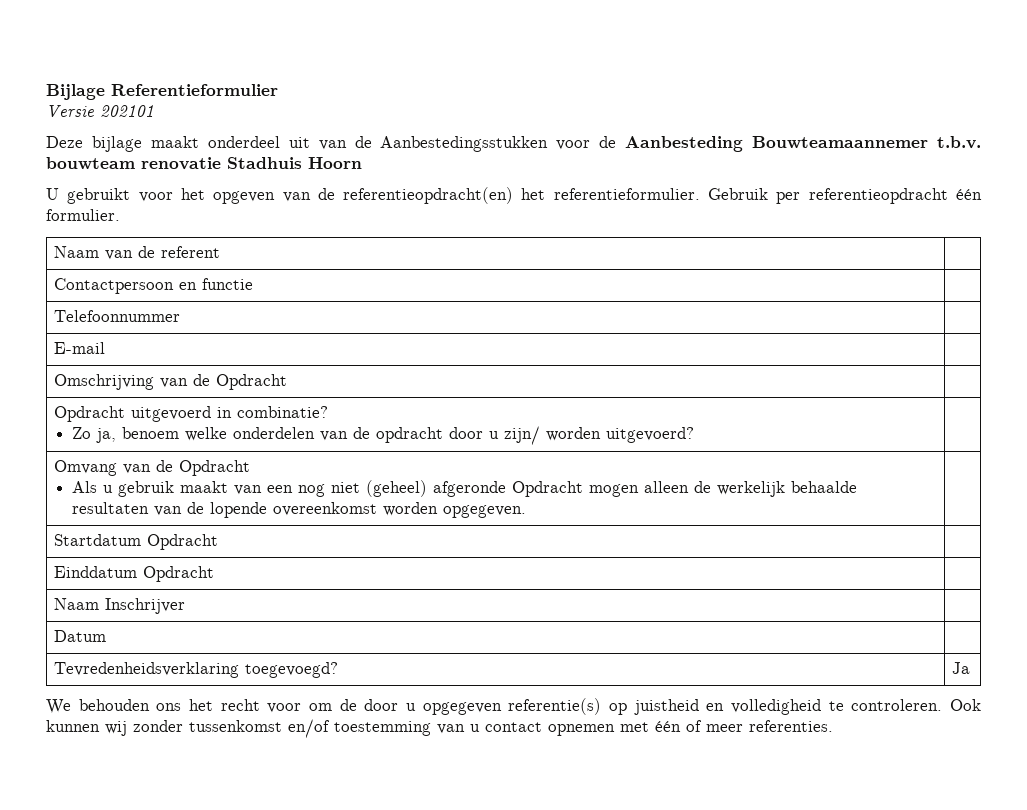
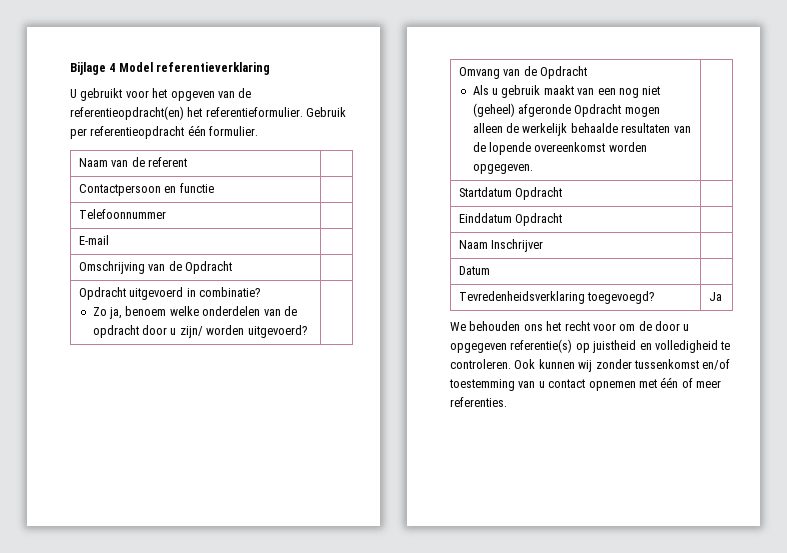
[111,84,278,96] [46,105,154,117] [46,136,981,152] [46,157,362,170] Referentieformulier // Versie 202101 // Deze bijlage maakt onderdeel uit van de Aanbestedingsstukken voor de Aanbesteding Bouwteamaannemer t.b.v. bouwteam renovatie Stadhuis Hoorn -> [109,62,271,75] 4 Model referentieverklaring

